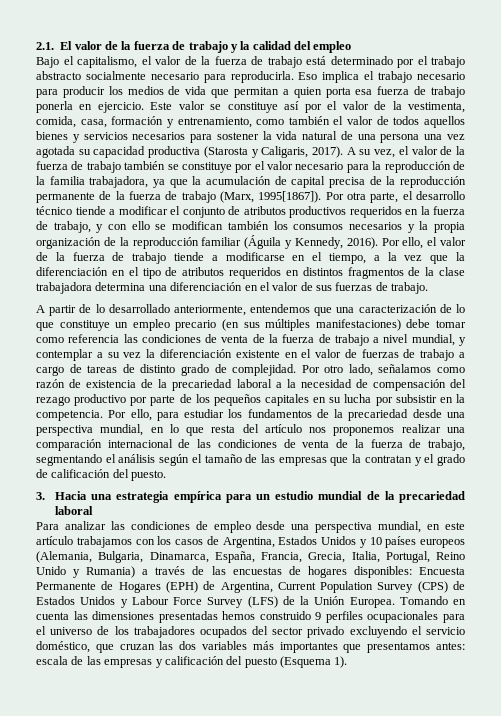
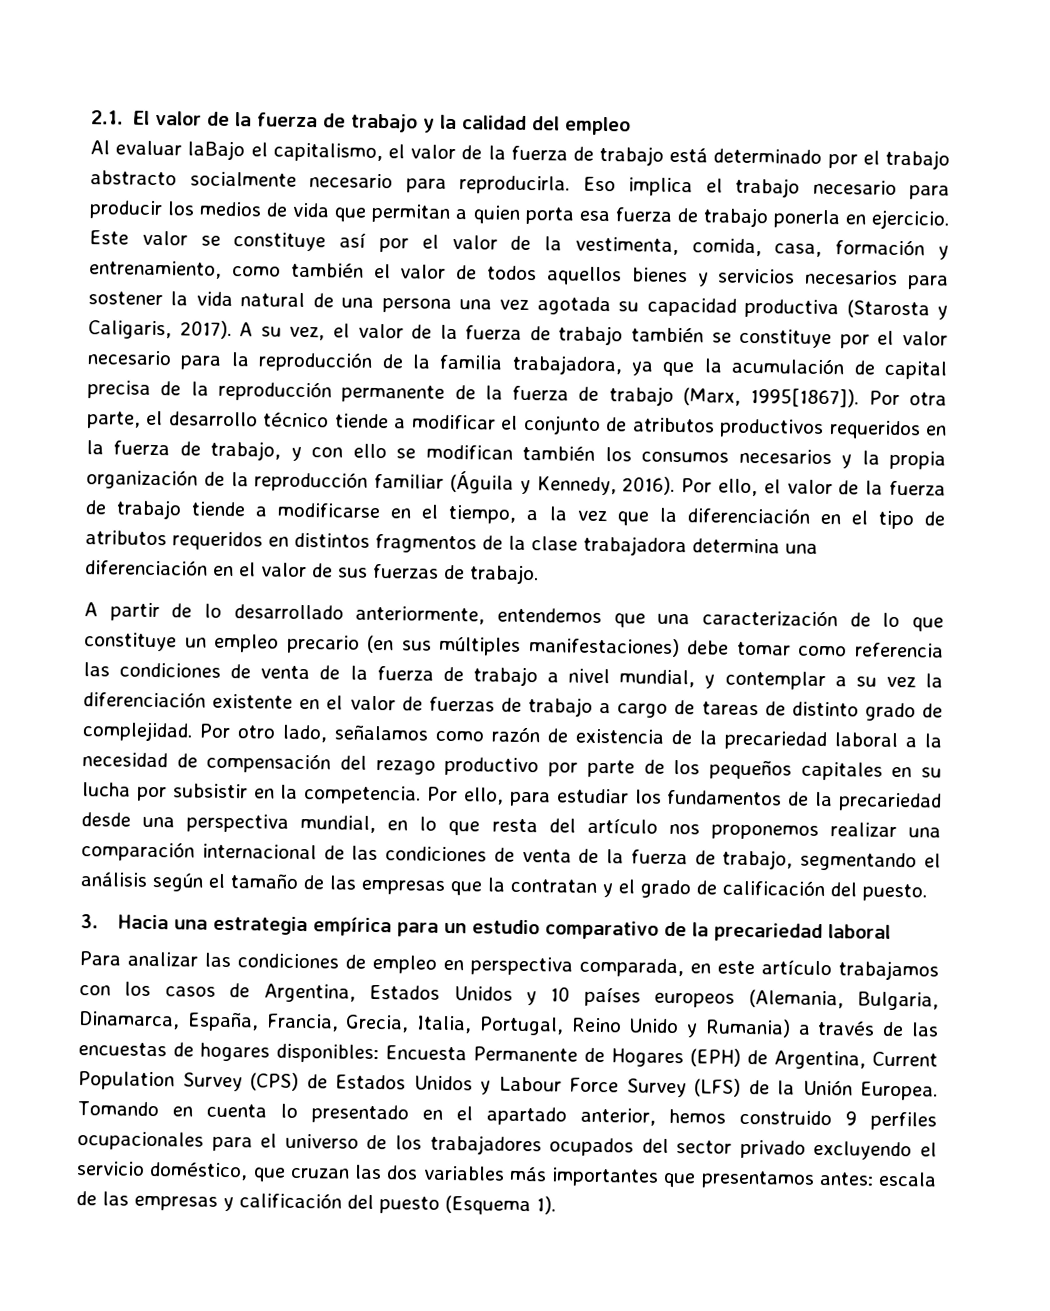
[36,57,59,68] Bajo -> [90,140,246,161] Al evaluar laBajo
[318,491,363,500] mundial -> [544,920,659,940] comparativo
[256,521,422,533] desde una perspectiva mundial, -> [443,956,684,978] en perspectiva comparada,
[73,611,218,623] las dimensiones presentadas -> [279,1103,656,1126] lo presentado en el apartado anterior,

